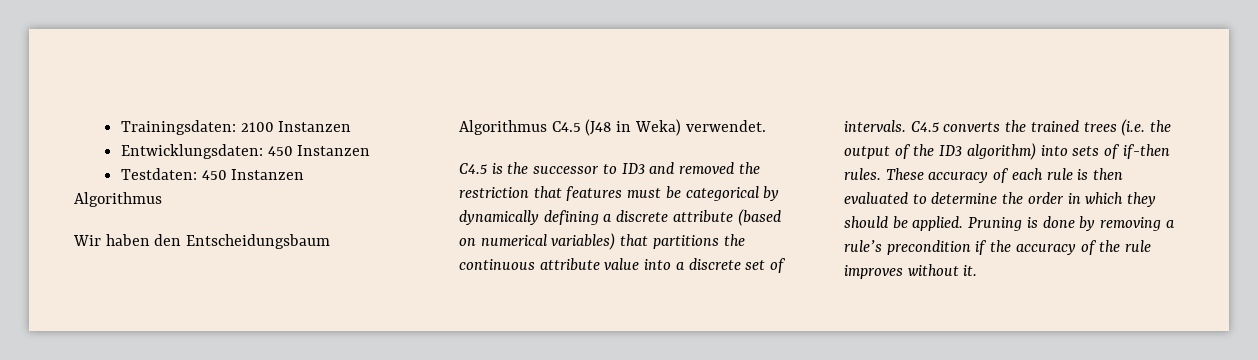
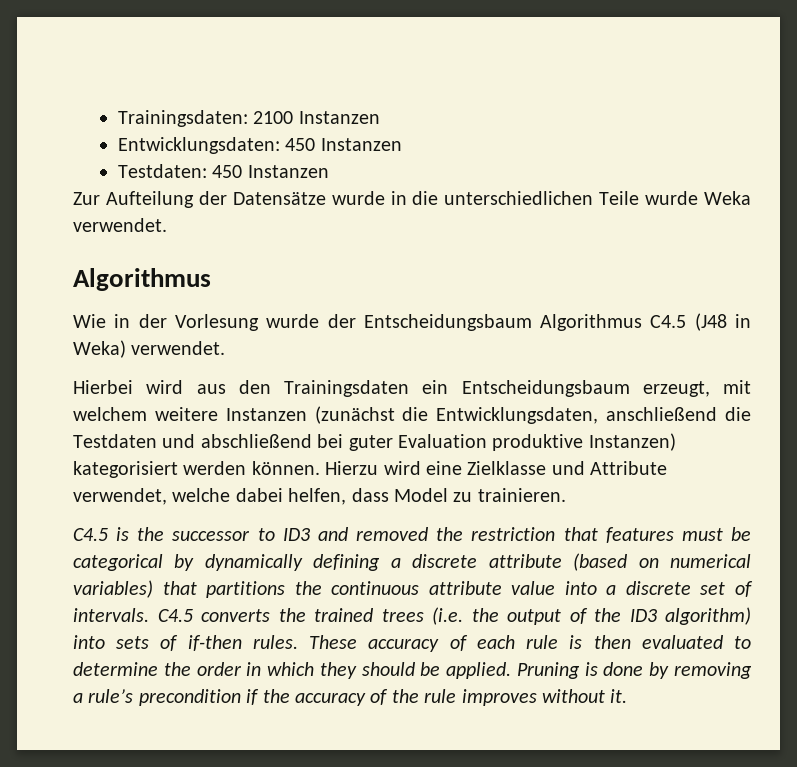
[74,192,162,207] [73,234,182,246] Algorithmus // Wir haben den -> [73,191,751,208] [73,218,167,232] [73,268,211,291] [73,314,356,331] Zur Aufteilung der Datensätze wurde in die unterschiedlichen Teile wurde Weka verwendet. // Algorithmus // Wie in der Vorlesung wurde der
(766, 126) none -> [73,380,751,397] [73,406,751,424] [73,433,676,451] [73,461,668,478] [73,488,566,505] // Hierbei wird aus den Trainingsdaten ein Entscheidungsbaum erzeugt, mit welchem weitere Instanzen (zunächst die Entwicklungsdaten, anschließend die Testdaten und abschließend bei guter Evaluation produktive Instanzen) kategorisiert werden können. Hierzu wird eine Zielklasse und Attribute verwendet, welche dabei helfen, dass Model zu trainieren.

